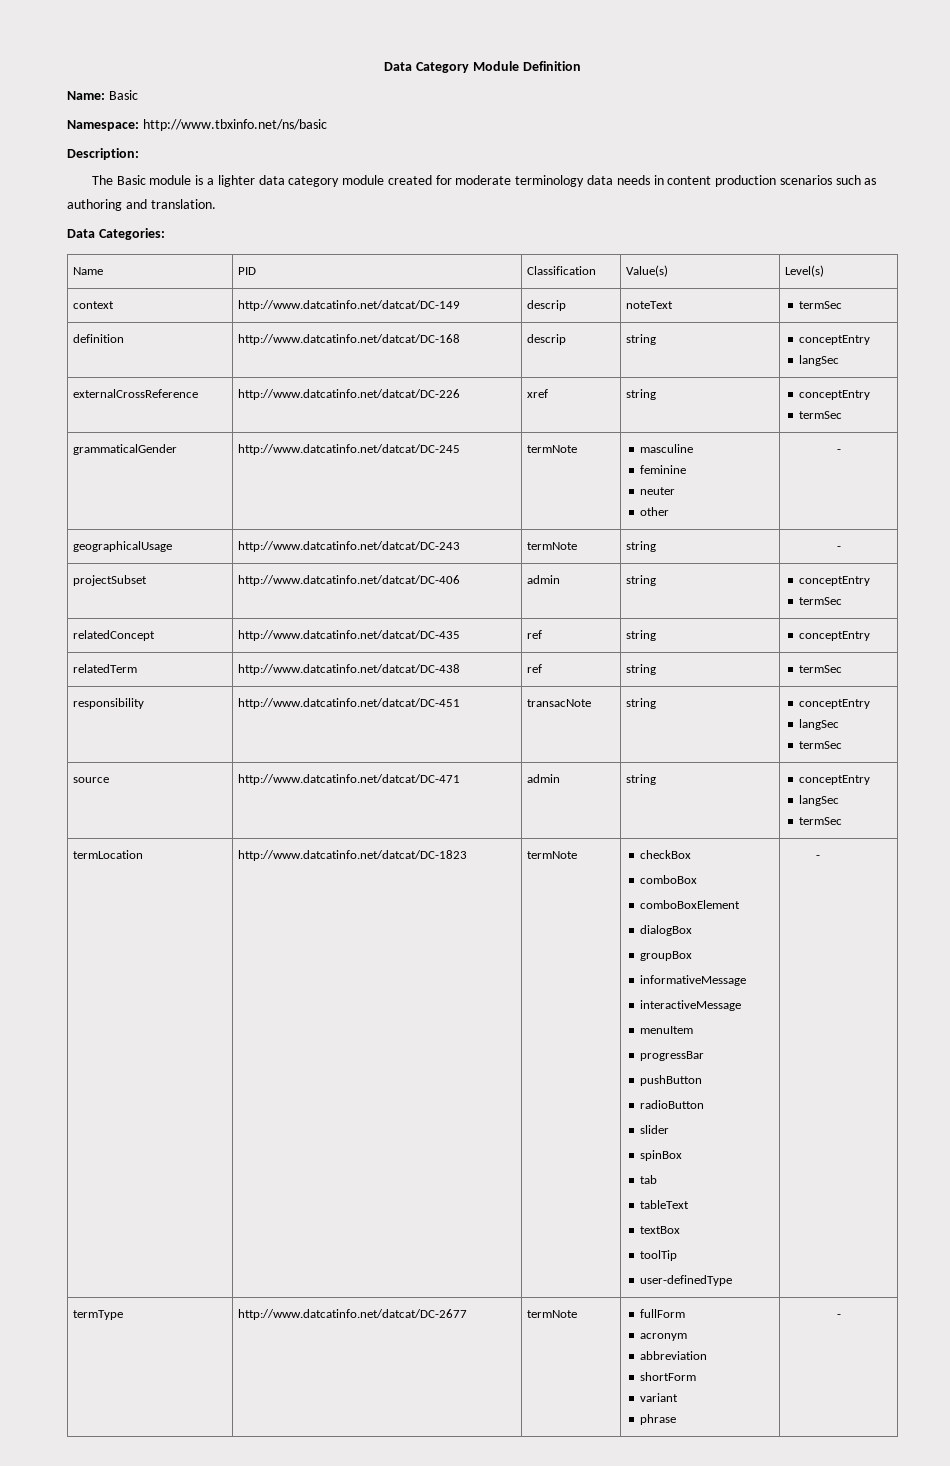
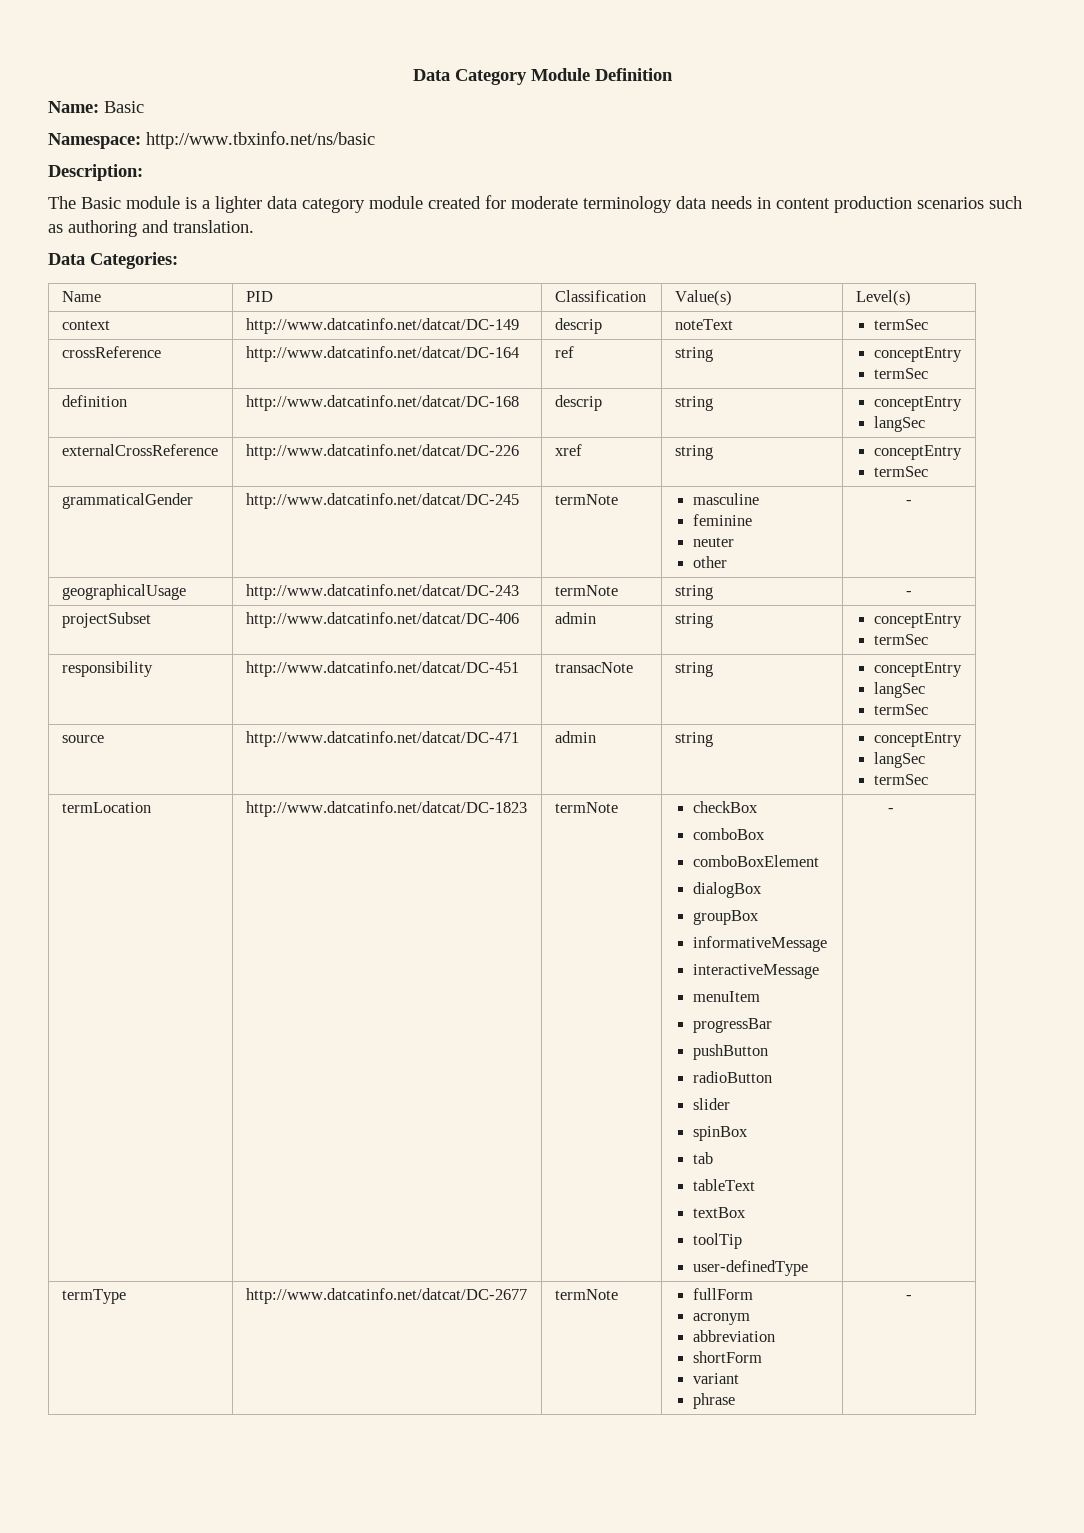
(843, 305) none -> [61,346,161,358] [245,346,519,362] [554,346,574,358] [674,347,713,362] [873,347,962,362] [873,368,928,379] // crossReference | http://www.datcatinfo.net/datcat/DC-164 | ref | string | conceptEntry // termSec
[73,630,156,641] [238,630,461,641] [527,630,543,639] [626,630,657,641] [799,631,871,641] [73,664,138,673] [238,664,461,675] [527,664,543,673] [626,664,657,675] [799,665,843,673] // relatedConcept | http://www.datcatinfo.net/datcat/DC-435 | ref | string | conceptEntry // relatedTerm | http://www.datcatinfo.net/datcat/DC-438 | ref | string | termSec -> (928, 639) none

